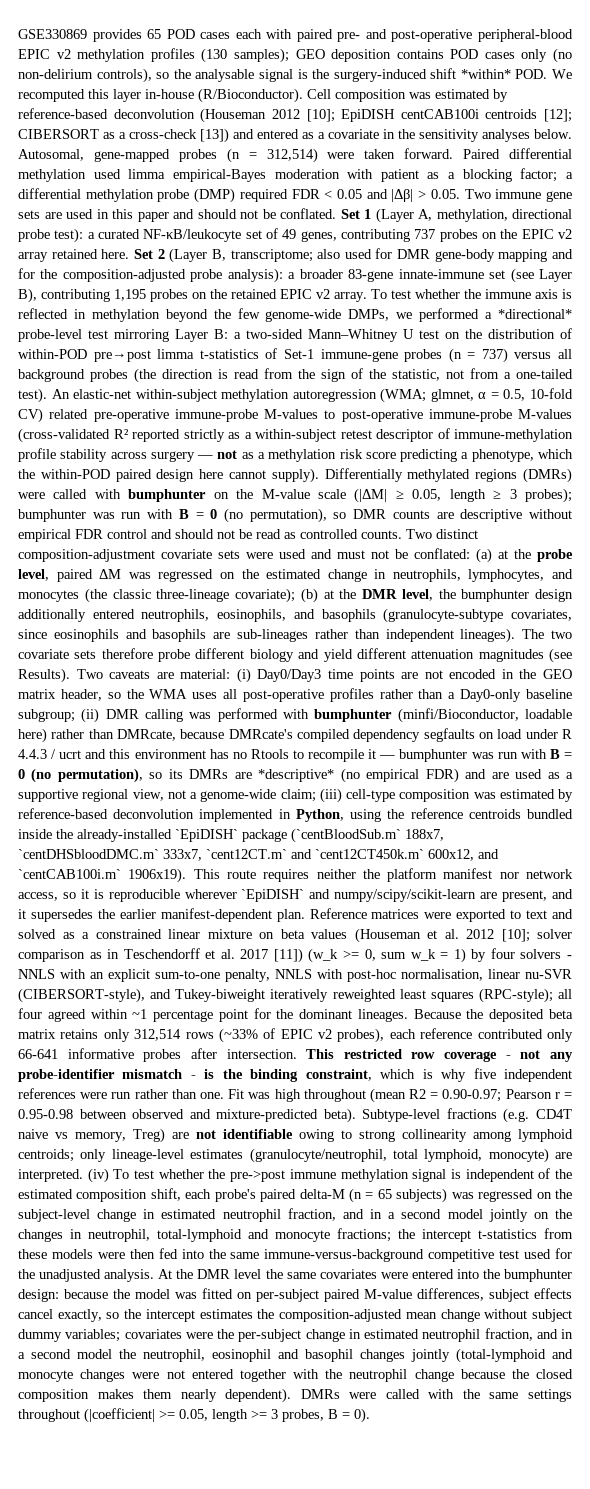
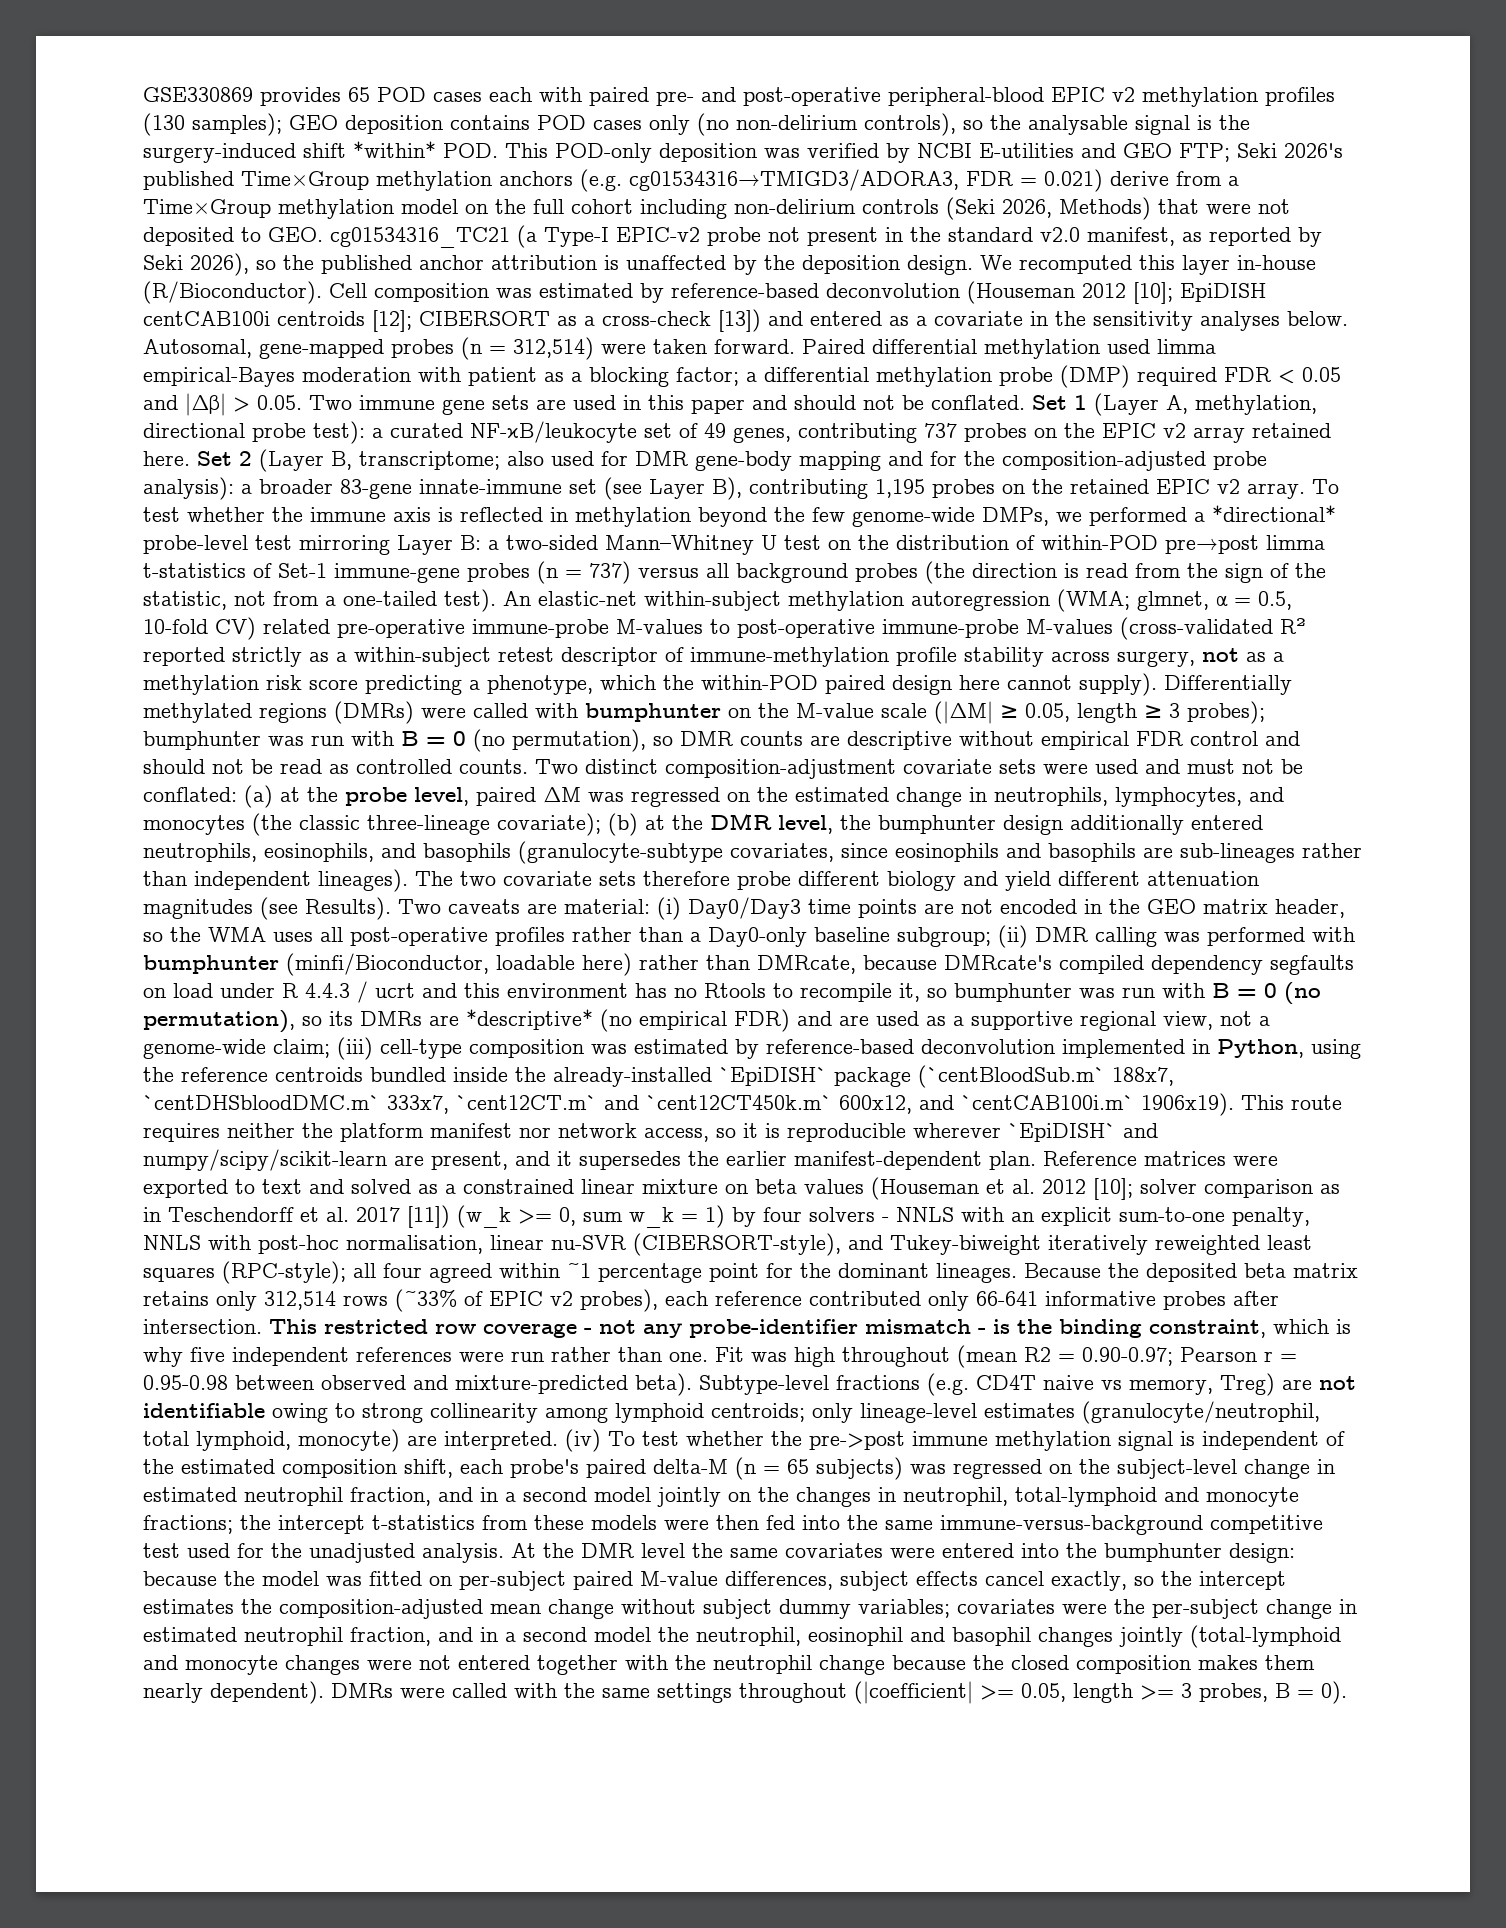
(548, 74) none -> [505,143,1343,163] [143,169,1239,192] [143,197,1290,220] [143,225,1322,248] [143,253,973,276] This POD-only deposition was verified by NCBI E-utilities and GEO FTP; Seki 2026's published Time×Group methylation anchors (e.g. cg01534316→TMIGD3/ADORA3, FDR = 0.021) derive from a Time×Group methylation model on the full cohort including non-delirium controls (Seki 2026, Methods) that were not deposited to GEO. cg01534316_TC21 (a Type-I EPIC-v2 probe not present in the standard v2.0 manifest, as reported by Seki 2026), so the published anchor attribution is unaffected by the deposition design.
[150,451,214,462] surgery — -> [1117,651,1195,667] surgery,
[368,749,396,759] it — -> [899,983,947,1002] it, so

